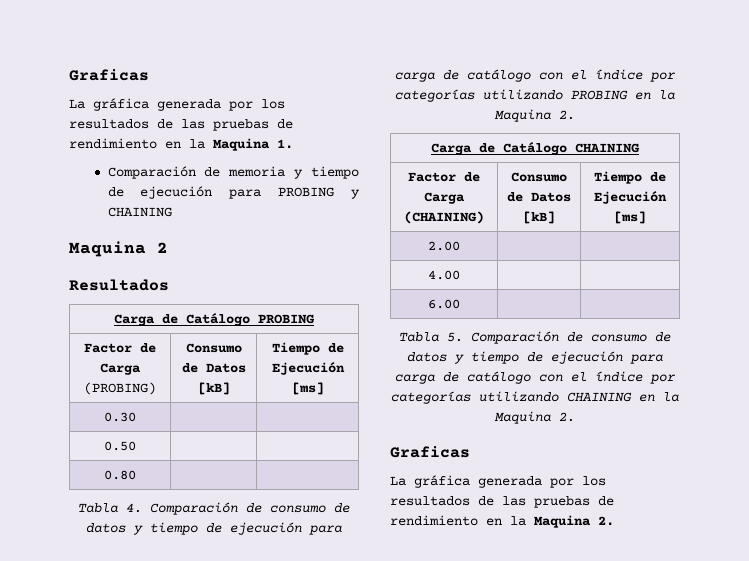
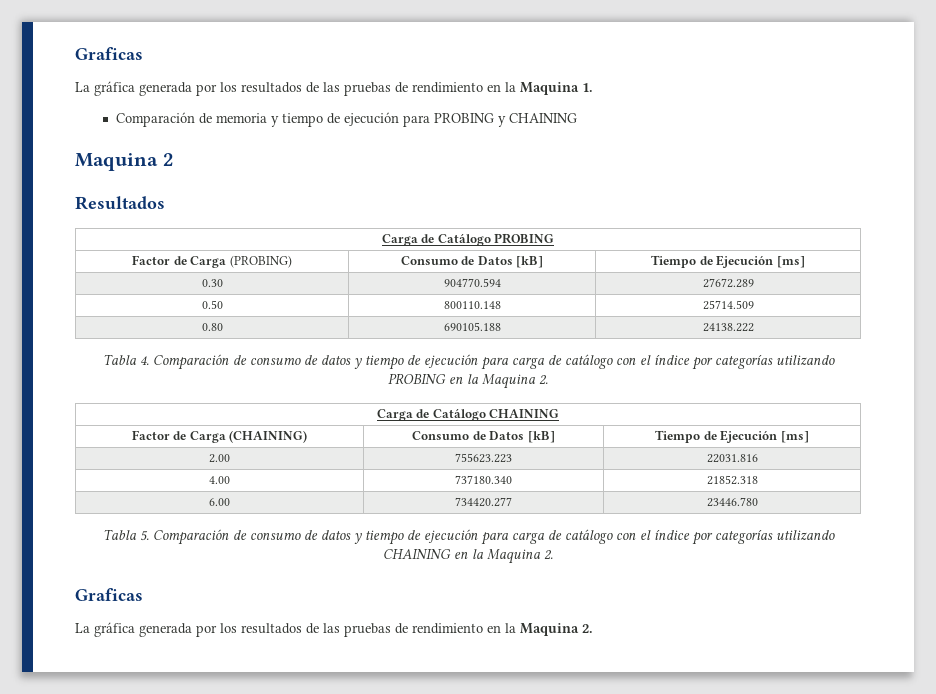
(136, 417) | -> [443,278,501,287] [702,278,754,288] 904770.594 | 27672.289
(136, 446) | -> [443,301,501,309] [702,300,754,310] 800110.148 | 25714.509
(136, 475) | -> [443,322,501,331] [702,323,754,332] 690105.188 | 24138.222
(460, 246) | -> [454,453,512,463] [706,454,758,463] 755623.223 | 22031.816
(460, 275) | -> [454,475,512,484] [706,475,758,485] 737180.340 | 21852.318
(460, 304) | -> [454,497,512,507] [706,497,758,507] 734420.277 | 23446.780

